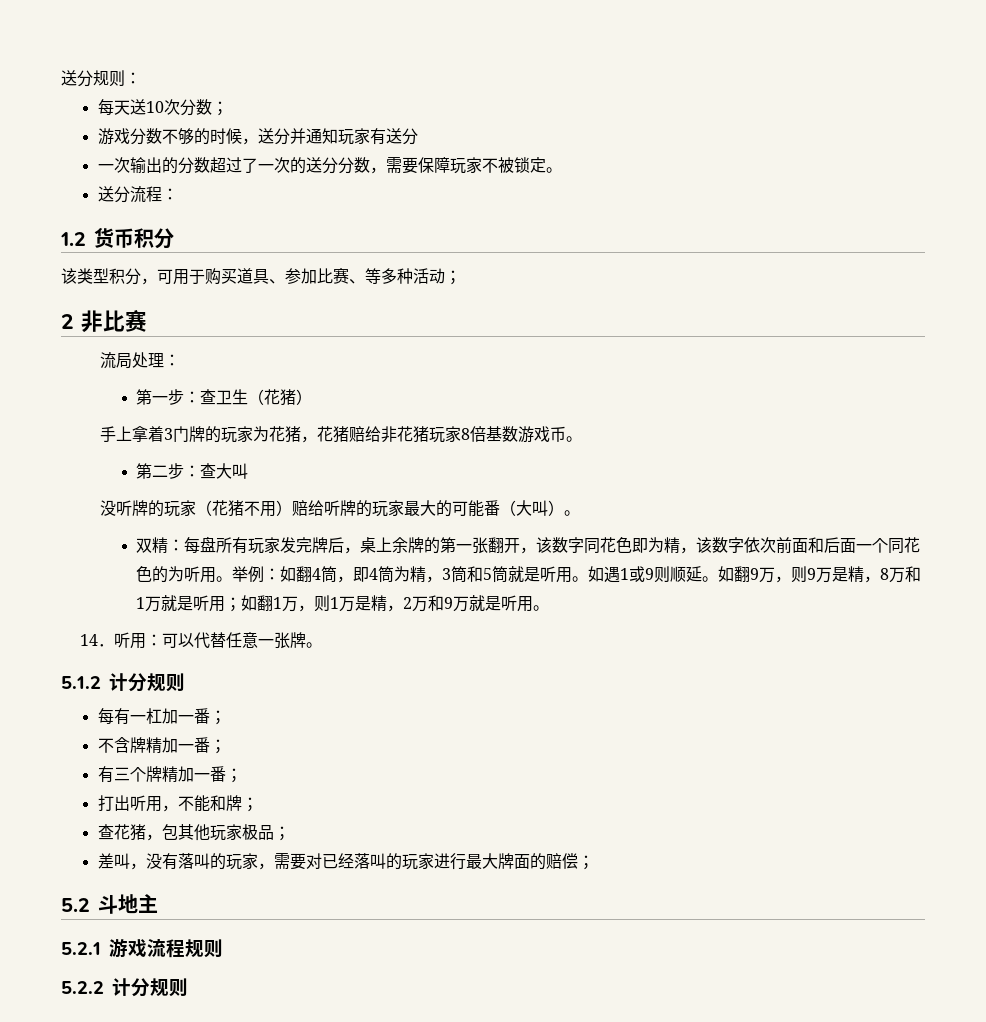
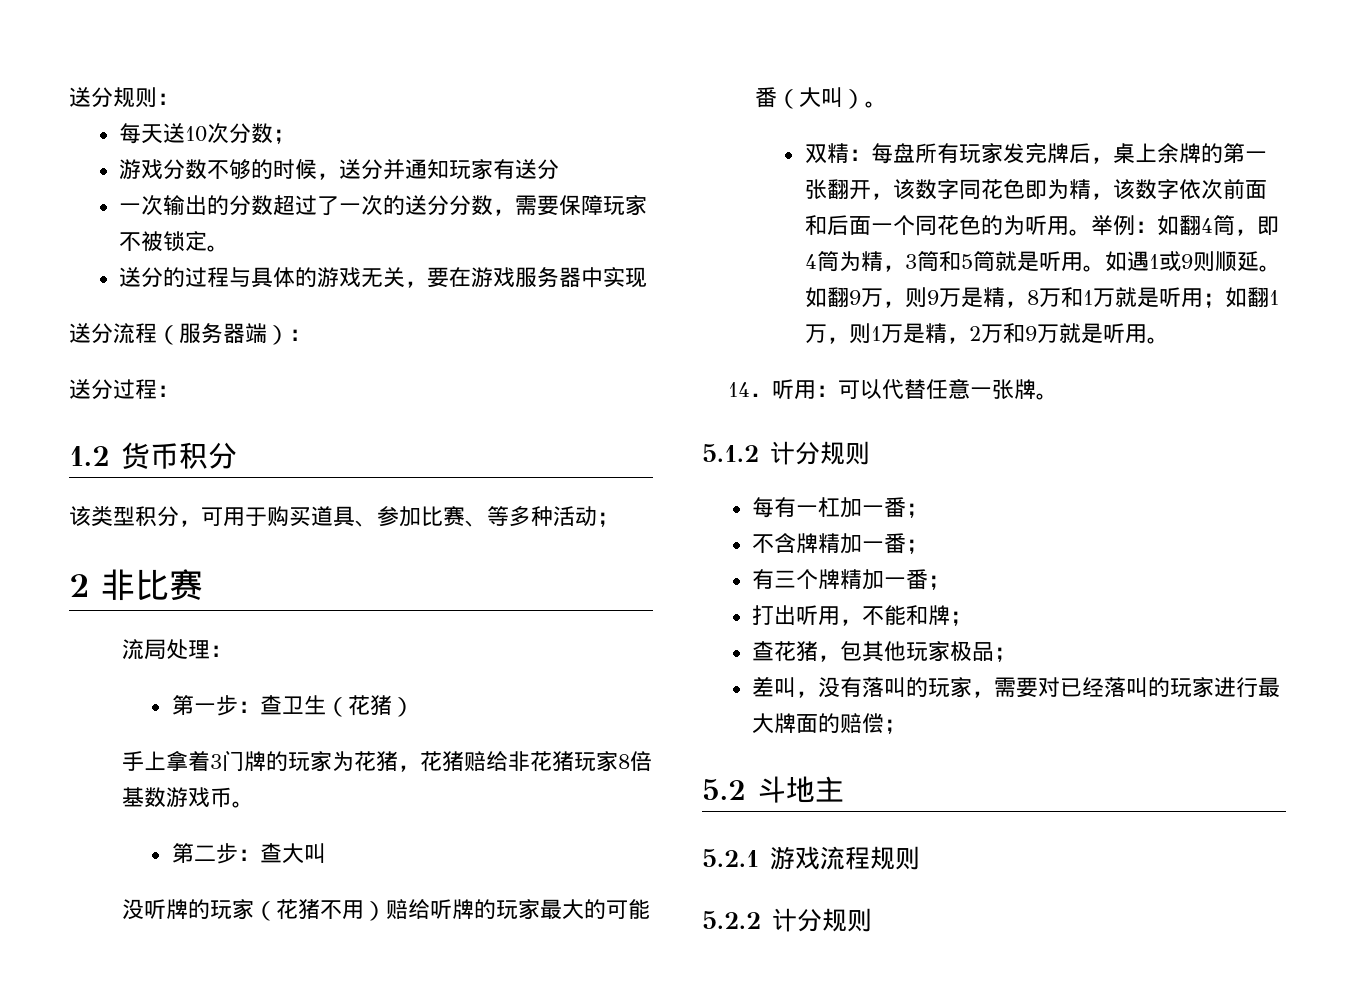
[129,186,146,203] 流 -> [162,267,647,288] [69,323,311,345] [69,379,135,399] 的过程与具体的游戏无关，要在游戏服务器中实现 // 送分流程（服务器端）： // 送分过

